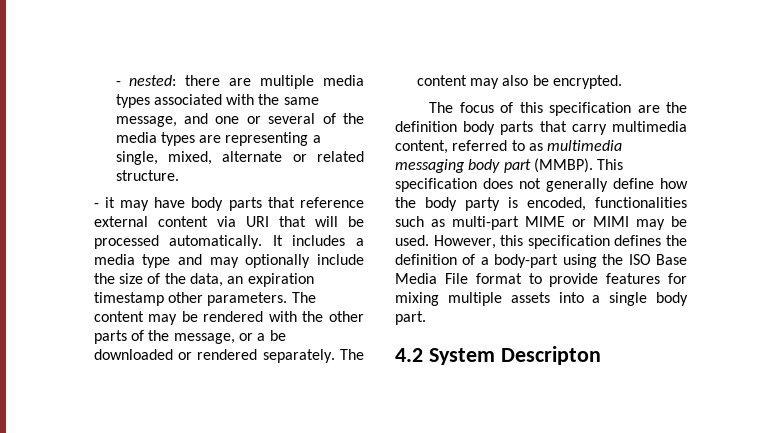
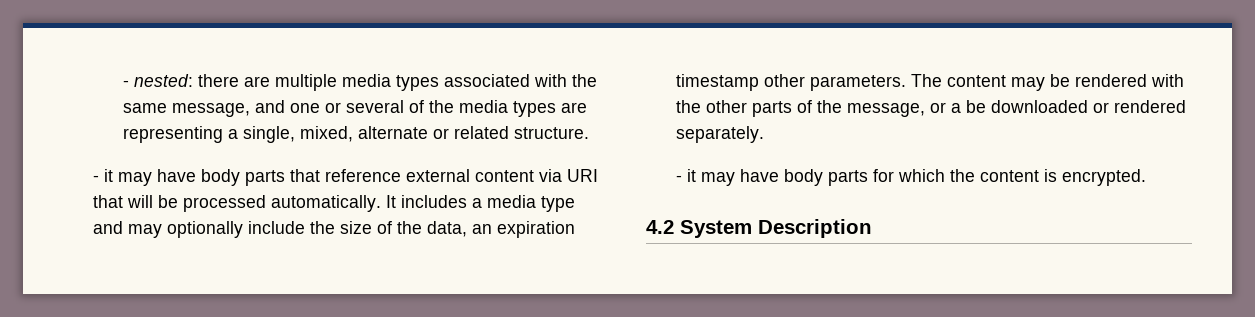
[340,349,364,360] [416,75,623,89] [429,102,687,116] [395,121,687,135] [395,140,623,154] [395,158,624,173] [395,178,688,192] [395,197,687,211] [395,216,687,230] [395,235,687,249] [395,254,687,268] [395,273,687,287] [395,292,688,306] [395,311,426,325] The content may also be encrypted. // The focus of this specification are the definition body parts that carry multimedia content, referred to as multimedia messaging body part (MMBP). This specification does not generally define how the body party is encoded, functionalities such as multi-part MIME or MIMI may be used. However, this specification defines the definition of a body-part using the ISO Base Media File format to provide features for mixing multiple assets into a single body part. -> [675,169,1146,186] // - it may have body parts for which the content is encrypted.
[500,346,601,365] Descripton -> [758,219,872,238] Description

